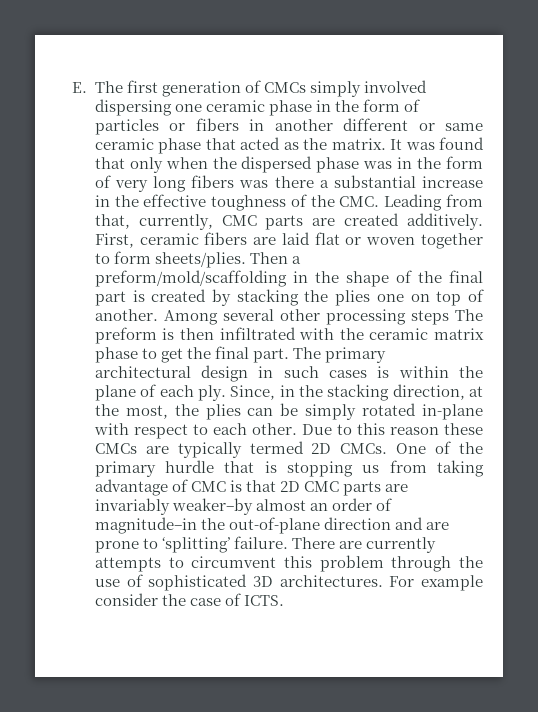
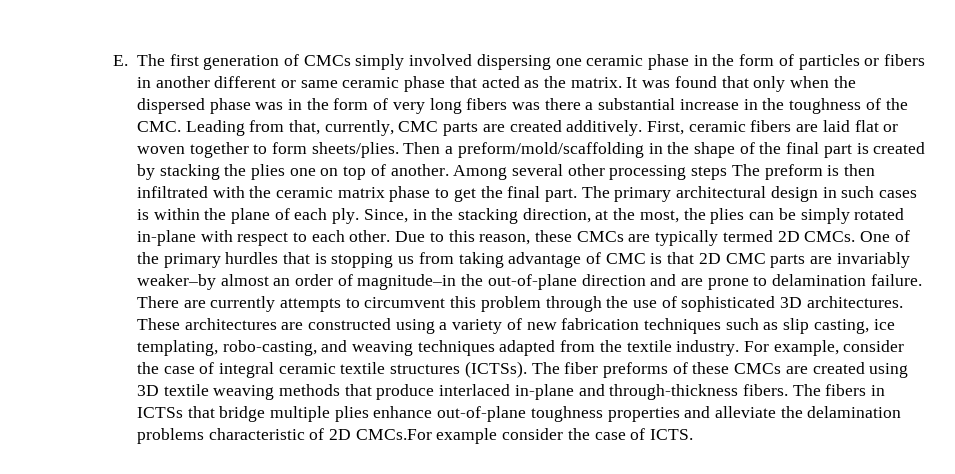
[143,194,207,207] effective -> (785, 104) none
[389,427,439,435] reason -> [479,234,531,245] reason,
[165,460,215,473] hurdle -> [225,252,279,264] hurdles
[161,537,230,553] ‘splitting’ -> [772,274,867,286] delamination
[389,576,415,587] For -> [136,318,895,334] [136,340,905,356] [136,361,909,378] [136,384,886,400] [136,406,902,422] [136,428,432,444] These architectures are constructed using a variety of new fabrication techniques such as slip casting, ice templating, robo-casting, and weaving techniques adapted from the textile industry. For example, consider the case of integral ceramic textile structures (ICTSs). The fiber preforms of these CMCs are created using 3D textile weaving methods that produce interlaced in-plane and through-thickness fibers. The fibers in ICTSs that bridge multiple plies enhance out-of-plane toughness properties and alleviate the delamination problems characteristic of 2D CMCs.For

